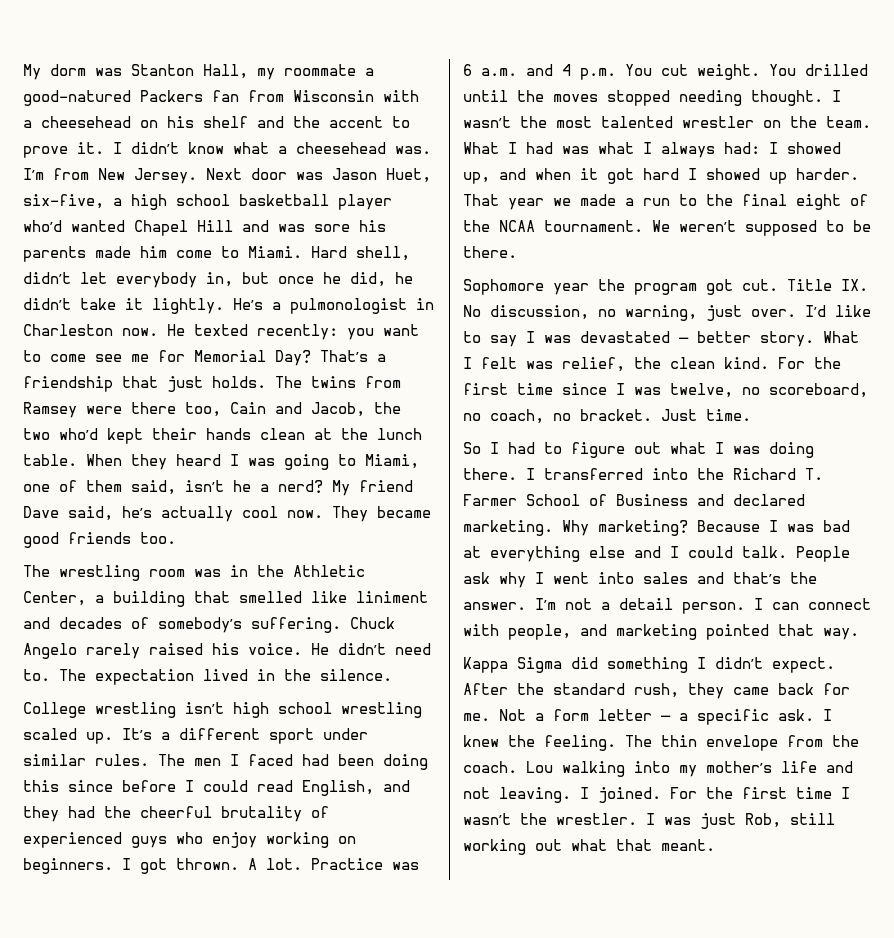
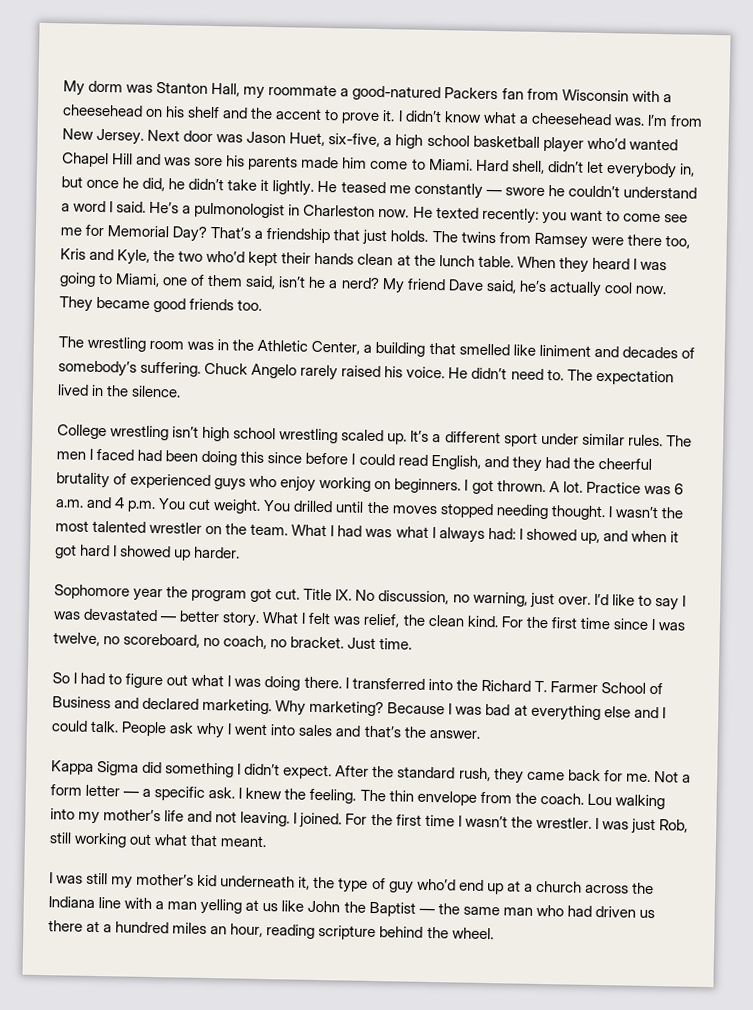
(224, 306) none -> [317,180,697,199] [61,200,147,213] He teased me constantly — swore he couldn’t understand a word I said.
[230,402,365,417] Cain and Jacob, -> [60,248,151,265] Kris and Kyle,
[463,194,868,210] [463,220,871,236] [463,246,517,258] That year we made a run to the final eight of the NCAA tournament. We weren’t supposed to be there. -> (241, 552) none
[535,598,871,614] [463,624,859,640] I’m not a detail person. I can connect with people, and marketing pointed that way. -> (480, 734) none
(715, 845) none -> [49,872,654,895] [48,896,655,919] [48,920,494,941] // I was still my mother’s kid underneath it, the type of guy who’d end up at a church across the Indiana line with a man yelling at us like John the Baptist — the same man who had driven us there at a hundred miles an hour, reading scripture behind the wheel.

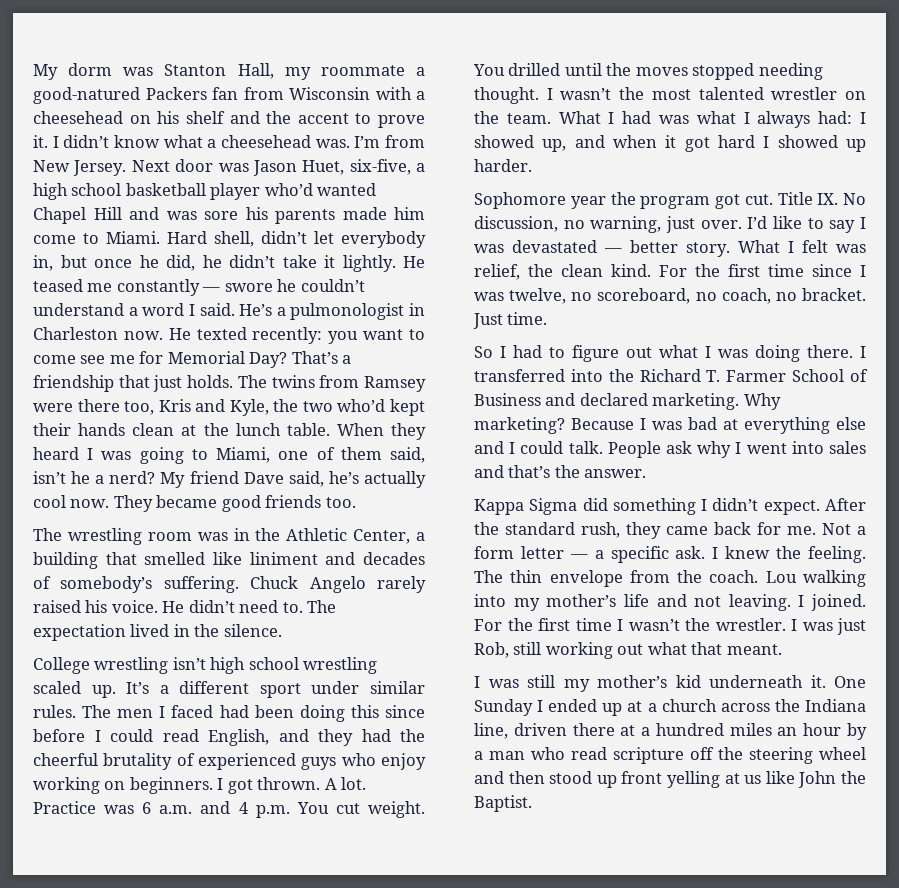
[298,876,484,894] it, the type of guy who’d end -> [810,675,866,688] [474,699,598,716] it. One Sunday I ended
[98,897,198,910] line with a man -> [474,723,867,740] [474,747,866,764] [474,771,663,788] line, driven there at a hundred miles an hour by a man who read scripture off the steering wheel and then stood up front
[368,901,655,919] [48,920,494,941] Baptist — the same man who had driven us there at a hundred miles an hour, reading scripture behind the wheel. -> [474,795,532,812] Baptist.

